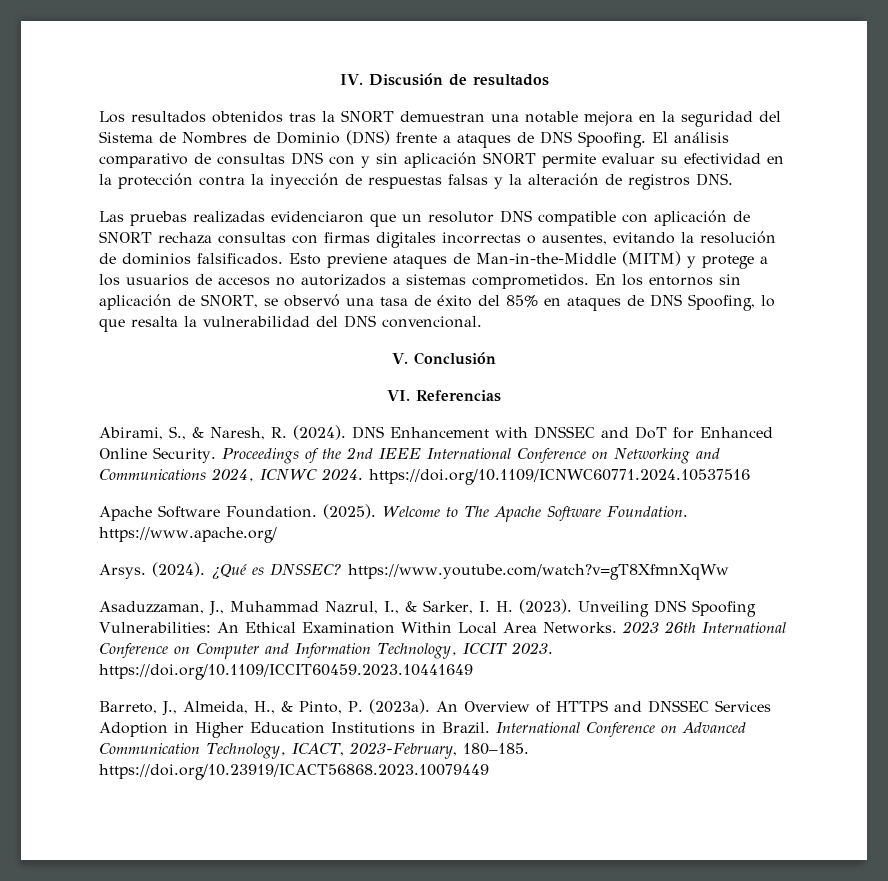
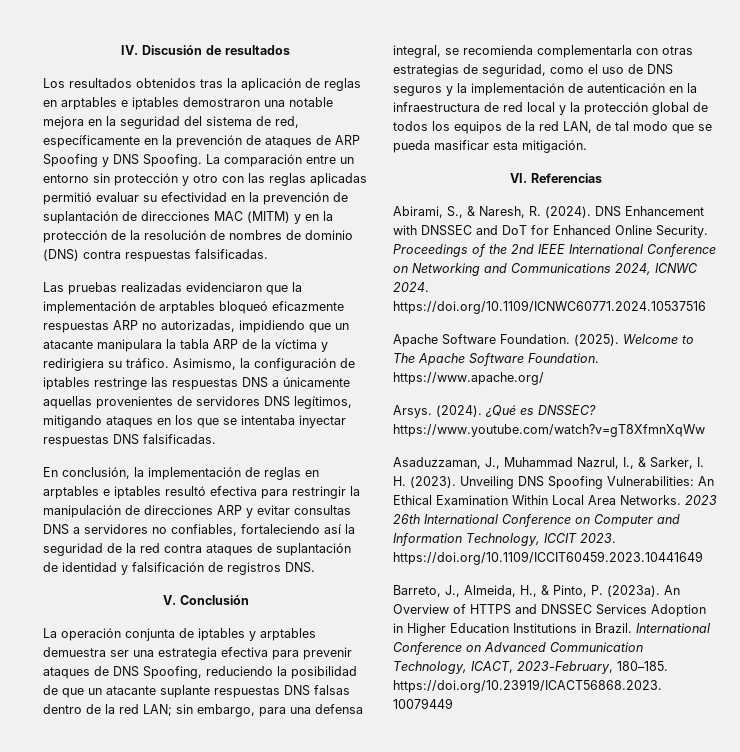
[341,110,485,122] SNORT demuestran -> [241,78,361,91] [43,97,260,110] aplicación de reglas en arptables e iptables demostraron
[99,130,729,148] [99,152,596,168] Sistema de Nombres de Dominio (DNS) frente a ataques de DNS Spoofing. El análisis comparativo de consultas DNS con y sin aplicación SNORT permite -> [206,116,299,128] [43,135,360,148] [43,154,354,167] [43,173,367,186] [43,192,92,205] sistema de red, específicamente en la prevención de ataques de ARP Spoofing y DNS Spoofing. La comparación entre un entorno sin protección y otro con las reglas aplicadas permitió
[118,173,733,190] protección contra la inyección de respuestas falsas y la alteración de registros DNS. -> [263,192,348,205] [43,211,333,224] [43,230,353,243] [43,249,268,262] prevención de suplantación de direcciones MAC (MITM) y en la protección de la resolución de nombres de dominio (DNS) contra respuestas falsificadas.
[402,210,750,226] [99,231,776,248] [99,251,768,269] [99,274,741,289] [99,294,775,311] [99,315,482,332] [392,352,496,365] un resolutor DNS compatible con aplicación de SNORT rechaza consultas con firmas digitales incorrectas o ausentes, evitando la resolución de dominios falsificados. Esto previene ataques de Man-in-the-Middle (MITM) y protege a los usuarios de accesos no autorizados a sistemas comprometidos. En los entornos sin aplicación de SNORT, se observó una tasa de éxito del 85% en ataques de DNS Spoofing, lo que resalta la vulnerabilidad del DNS convencional. // V. Conclusión -> [292,282,302,292] [43,301,344,314] [43,320,349,333] [43,339,328,352] [43,358,355,371] [43,377,350,390] [43,396,352,409] [43,415,346,428] [43,434,216,447] [43,467,319,480] [43,486,360,499] [43,505,351,518] [43,524,355,536] [43,543,351,556] [43,562,315,575] [162,595,249,605] [43,628,316,641] [43,647,352,660] [43,666,357,679] [43,685,350,698] [43,704,363,717] [393,45,693,58] [393,64,673,77] [393,83,697,96] [393,102,708,115] [393,121,712,134] [393,140,587,153] la implementación de arptables bloqueó eficazmente respuestas ARP no autorizadas, impidiendo que un atacante manipulara la tabla ARP de la víctima y redirigiera su tráfico. Asimismo, la configuración de iptables restringe las respuestas DNS a únicamente aquellas provenientes de servidores DNS legítimos, mitigando ataques en los que se intentaba inyectar respuestas DNS falsificadas. // En conclusión, la implementación de reglas en arptables e iptables resultó efectiva para restringir la manipulación de direcciones ARP y evitar consultas DNS a servidores no confiables, fortaleciendo así la seguridad de la red contra ataques de suplantación de identidad y falsificación de registros DNS. // V. Conclusión // La operación conjunta de iptables y arptables demuestra ser una estrategia efectiva para prevenir ataques de DNS Spoofing, reduciendo la posibilidad de que un atacante suplante respuestas DNS falsas dentro de la red LAN; sin embargo, para una defensa integral, se recomienda complementarla con otras estrategias de seguridad, como el uso de DNS seguros y la implementación de autenticación en la infraestructura de red local y la protección global de todos los equipos de la red LAN, de tal modo que se pueda masificar esta mitigación.

